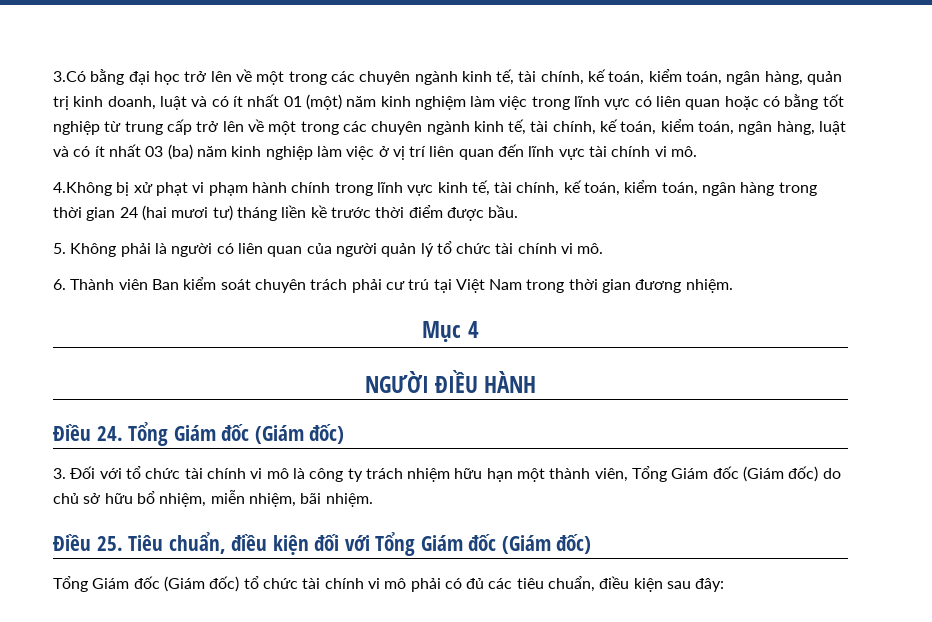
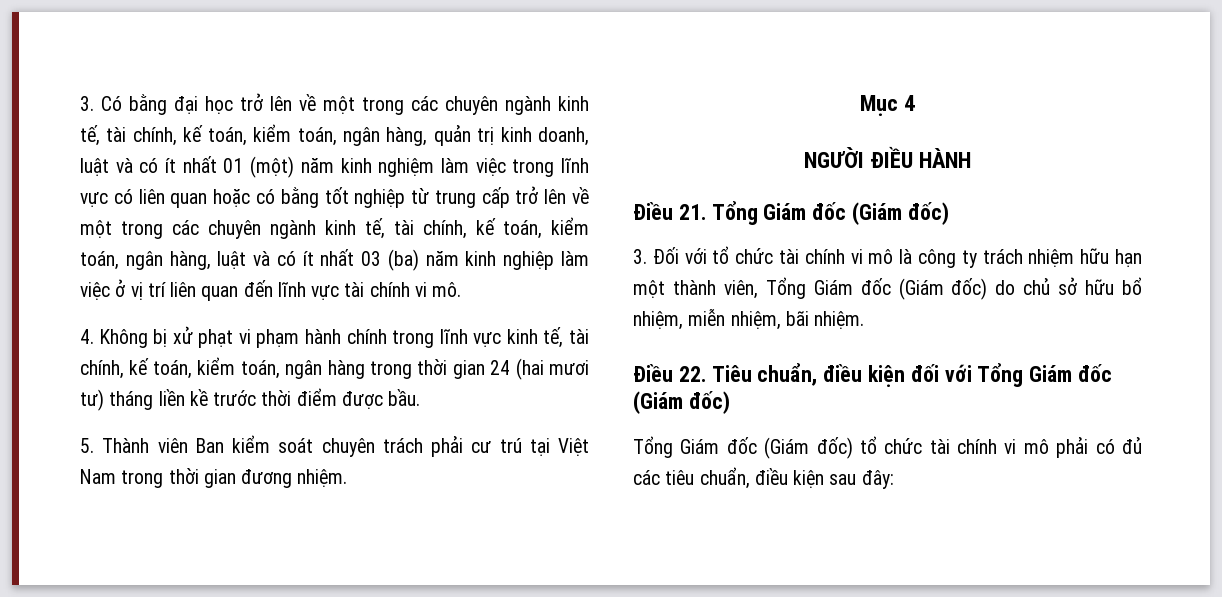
[53,71,86,82] 3.Có -> [80,96,122,111] 3. Có
[53,182,112,196] 4.Không -> [80,329,148,348] 4. Không
[70,241,604,257] [53,279,66,290] Không phải là người có liên quan của người quản lý tổ chức tài chính vi mô. // 6. -> (94, 445) none
[96,426,123,441] 24. -> [678,204,706,220] 21.
[96,536,123,551] 25. -> [678,366,706,382] 22.

